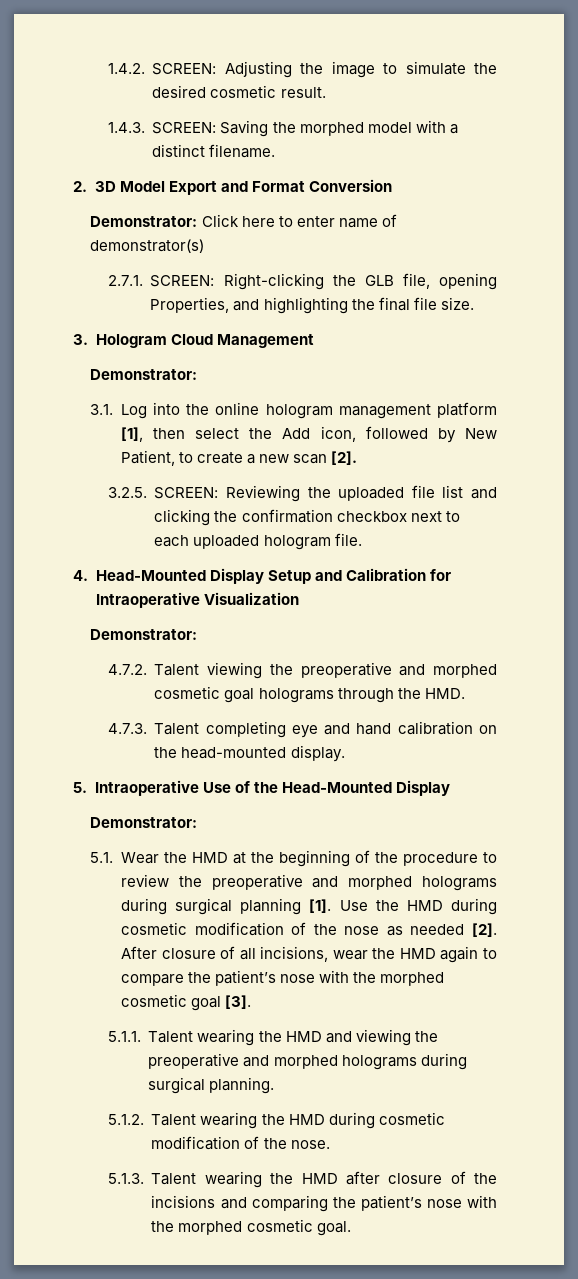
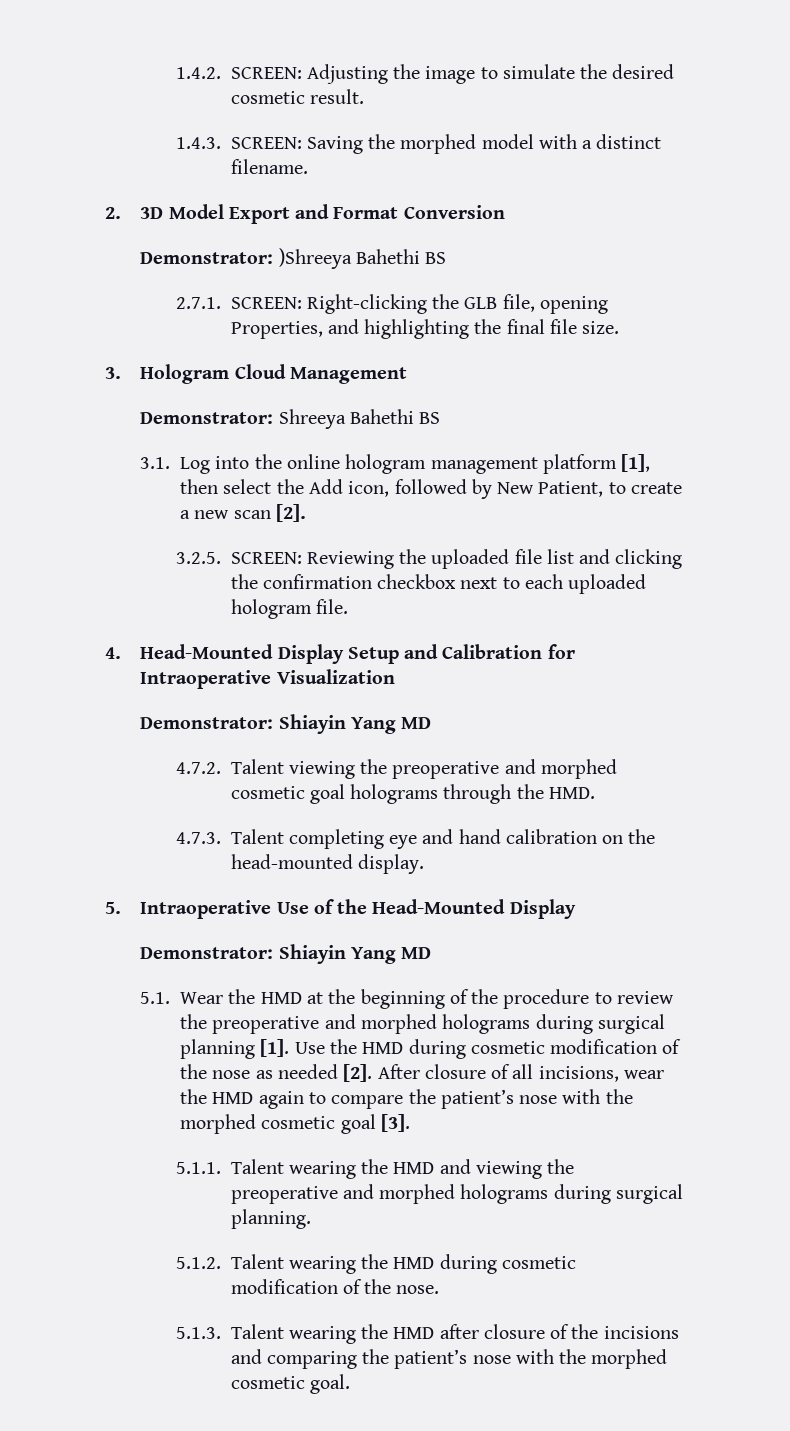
[201,214,397,228] [90,239,205,253] Click here to enter name of demonstrator(s) -> [278,248,447,269] )Shreeya Bahethi BS
(198, 374) none -> [278,409,441,429] Shreeya Bahethi BS
(198, 634) none -> [278,714,432,734] Shiayin Yang MD
(198, 822) none -> [278,944,432,964] Shiayin Yang MD

